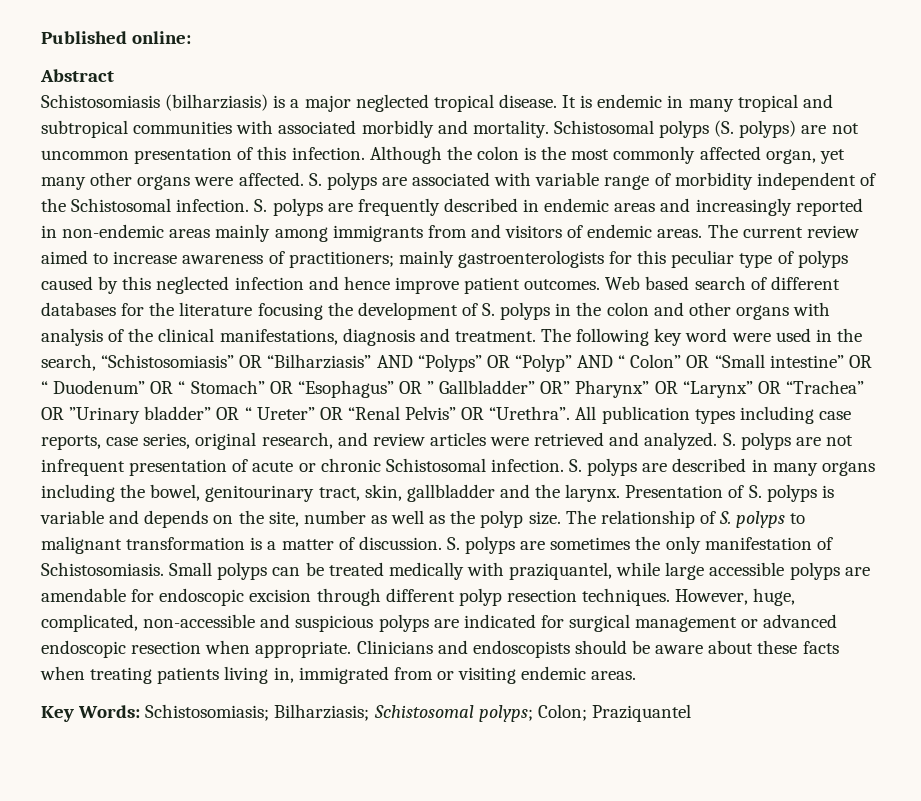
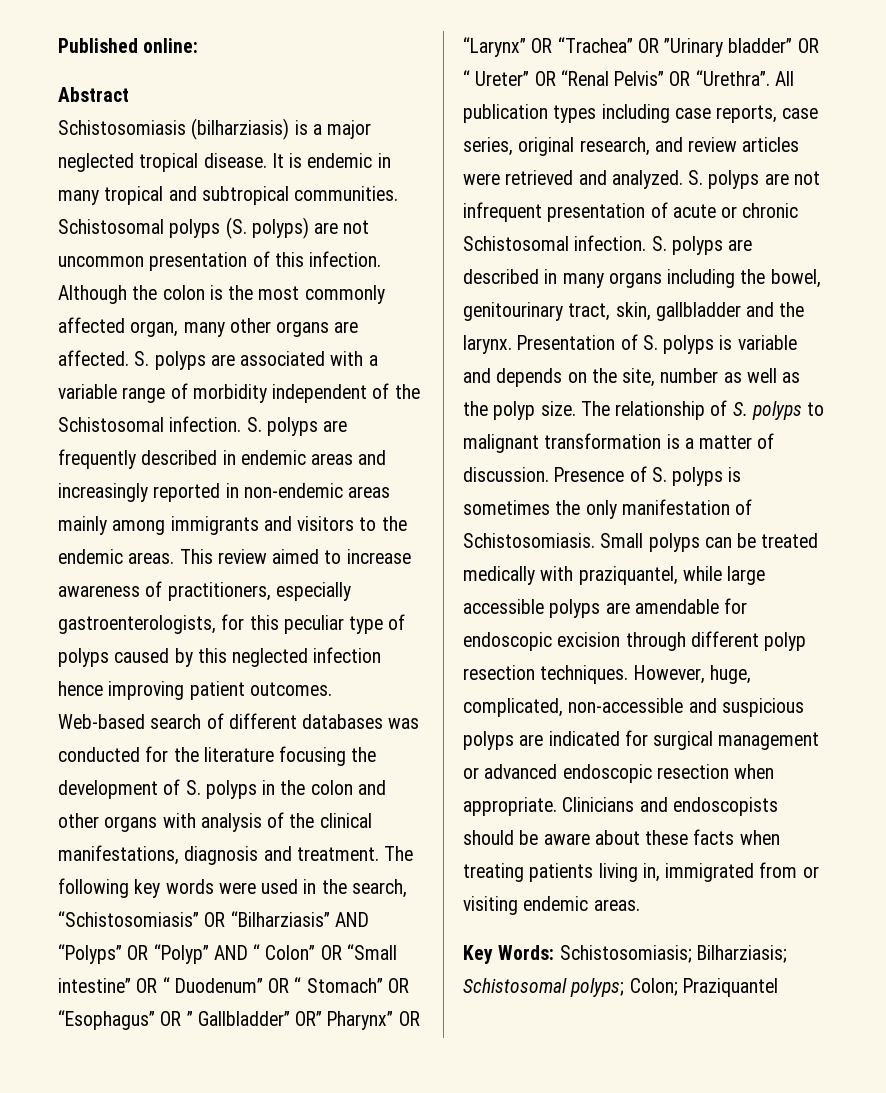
[133,120,549,138] communities with associated morbidly and mortality. -> [294,186,399,201] communities.
[819,149,845,164] yet -> (179, 329) none
[194,177,234,186] were -> [334,321,359,333] are
(532, 179) none -> [368,355,378,366] a
[427,225,467,238] from -> (259, 525) none
[567,224,803,238] of endemic areas. The current -> [359,516,407,531] [58,549,213,564] to the endemic areas. This
[288,250,604,268] practitioners; mainly gastroenterologists -> [167,582,351,601] [58,615,216,634] practitioners, especially gastroenterologists,
[308,276,690,294] and hence improve patient outcomes. Web based -> [58,681,332,700] [58,714,145,729] hence improving patient outcomes. Web-based
(116, 309) none -> [388,718,420,729] [58,747,140,762] was conducted
[685,328,728,342] word -> [165,879,214,894] words
[446,536,546,554] S. polyps are -> [554,466,742,486] Presence of S. polyps is

